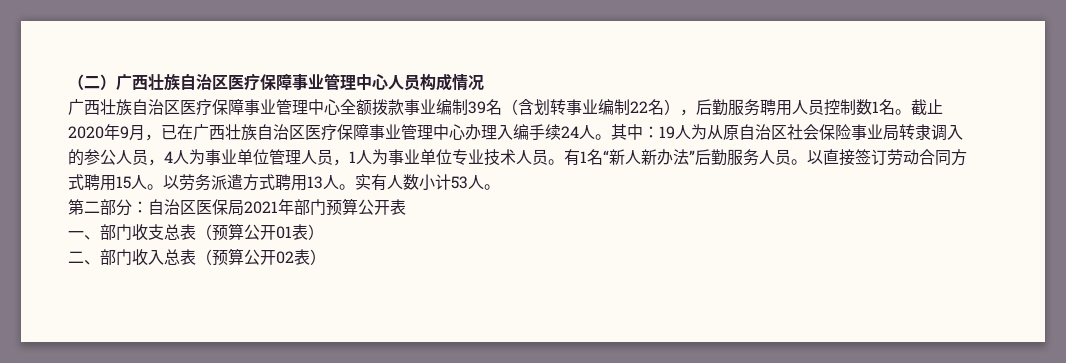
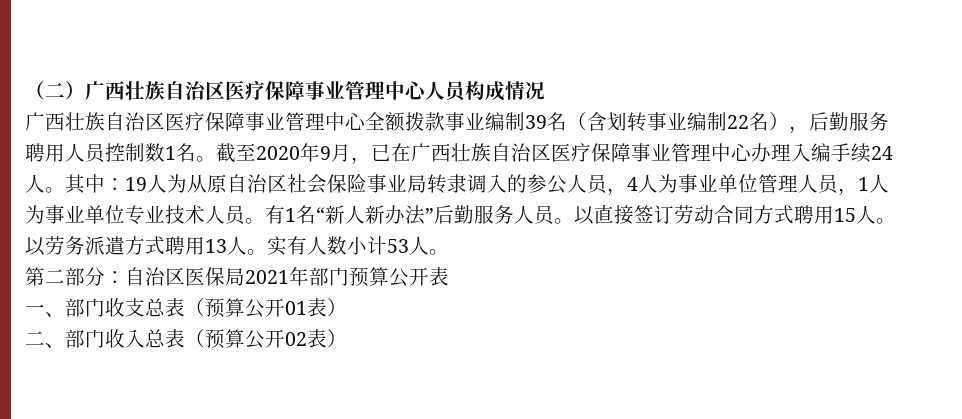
[927,99,943,114] 止 -> [236,143,256,161] 至

